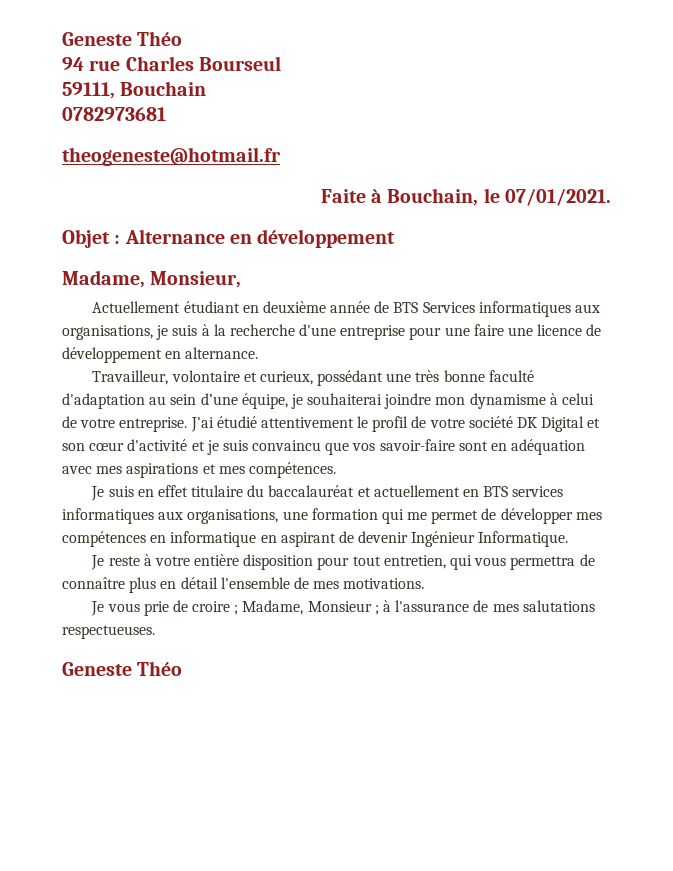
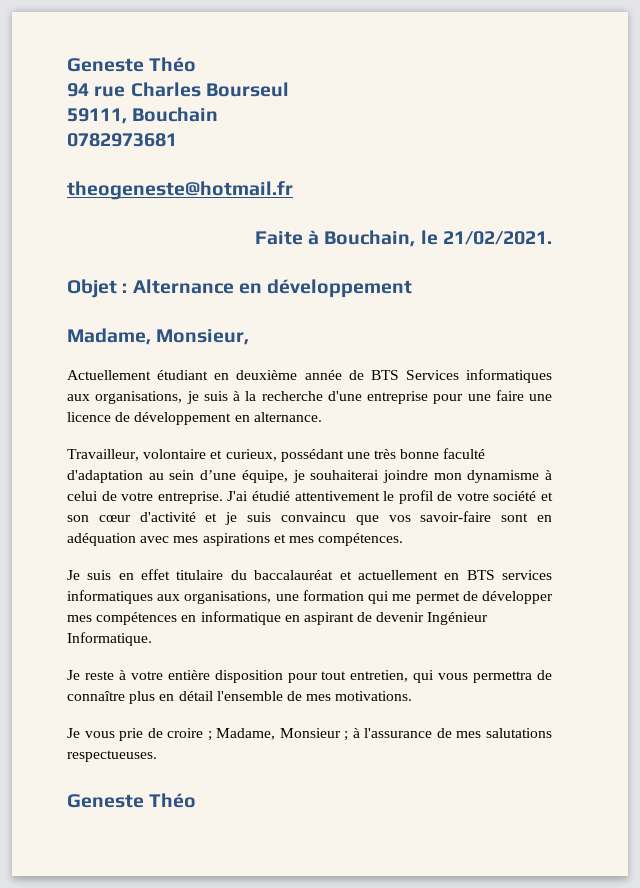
[504,189,611,206] 07/01/2021. -> [442,231,552,245] 21/02/2021.
[517,416,585,432] DK Digital -> (537, 496) none

